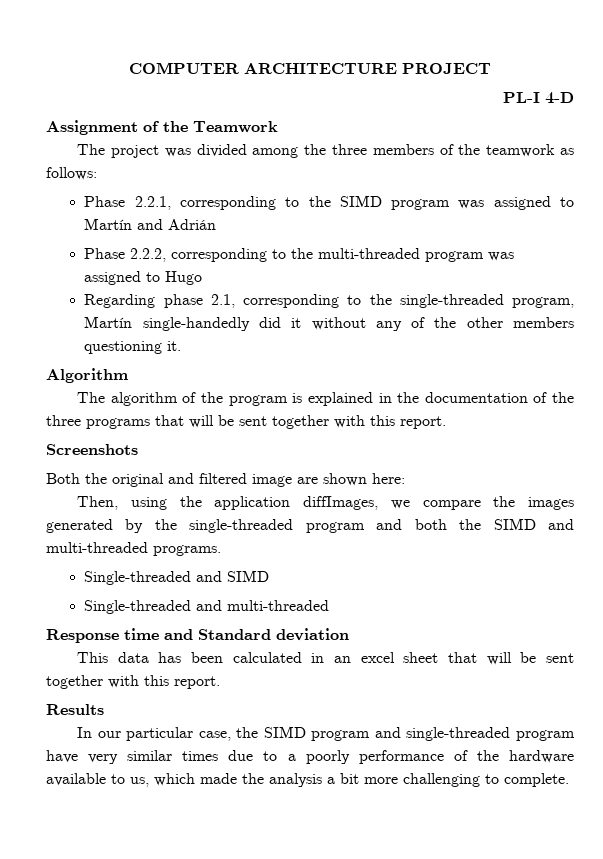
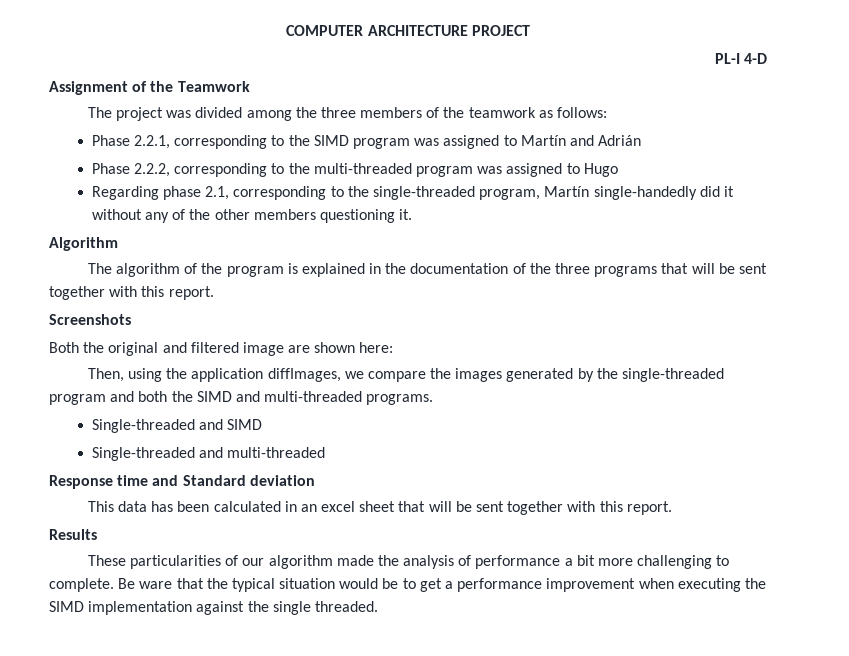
[77,726,575,741] [46,750,574,764] [46,773,195,787] In our particular case, the SIMD program and single-threaded program have very similar times due to a poorly performance of the hardware available to us, which -> [87,555,333,569] These particularities of our algorithm
(322, 780) none -> [458,555,561,569] of performance
(569, 780) none -> [118,578,766,592] [49,601,378,615] Be ware that the typical situation would be to get a performance improvement when executing the SIMD implementation against the single threaded.

